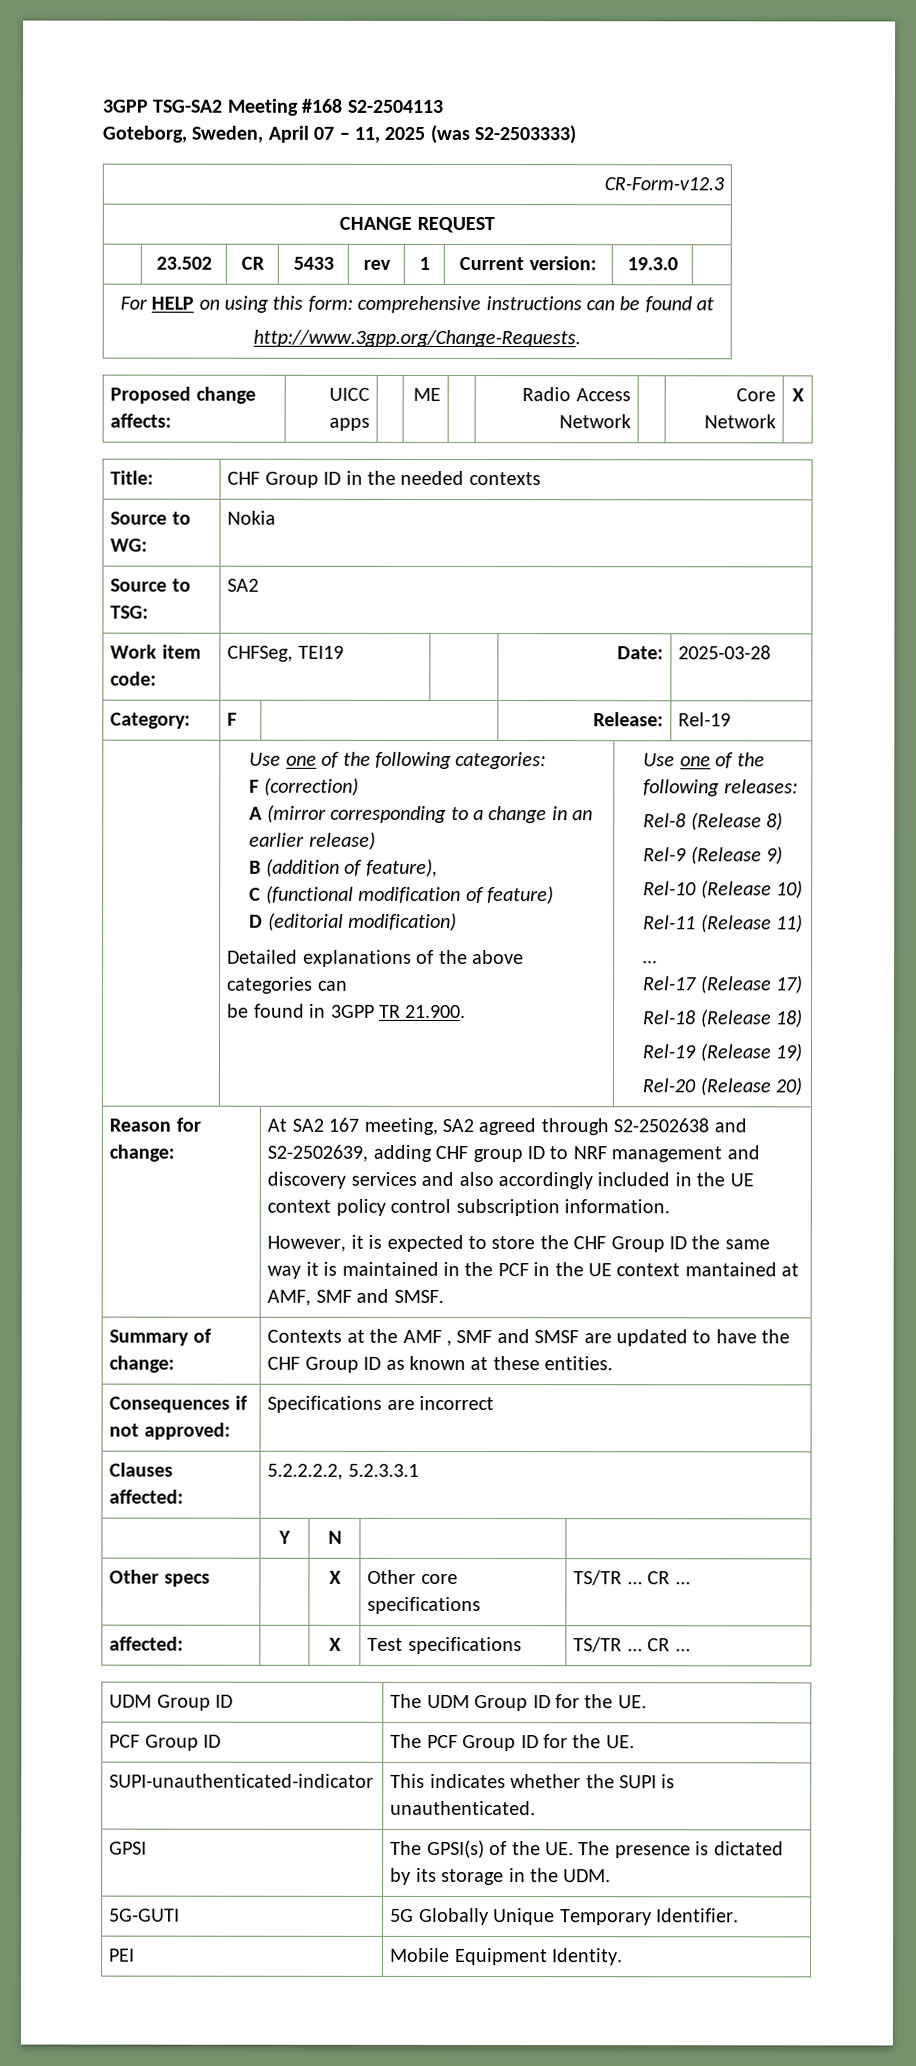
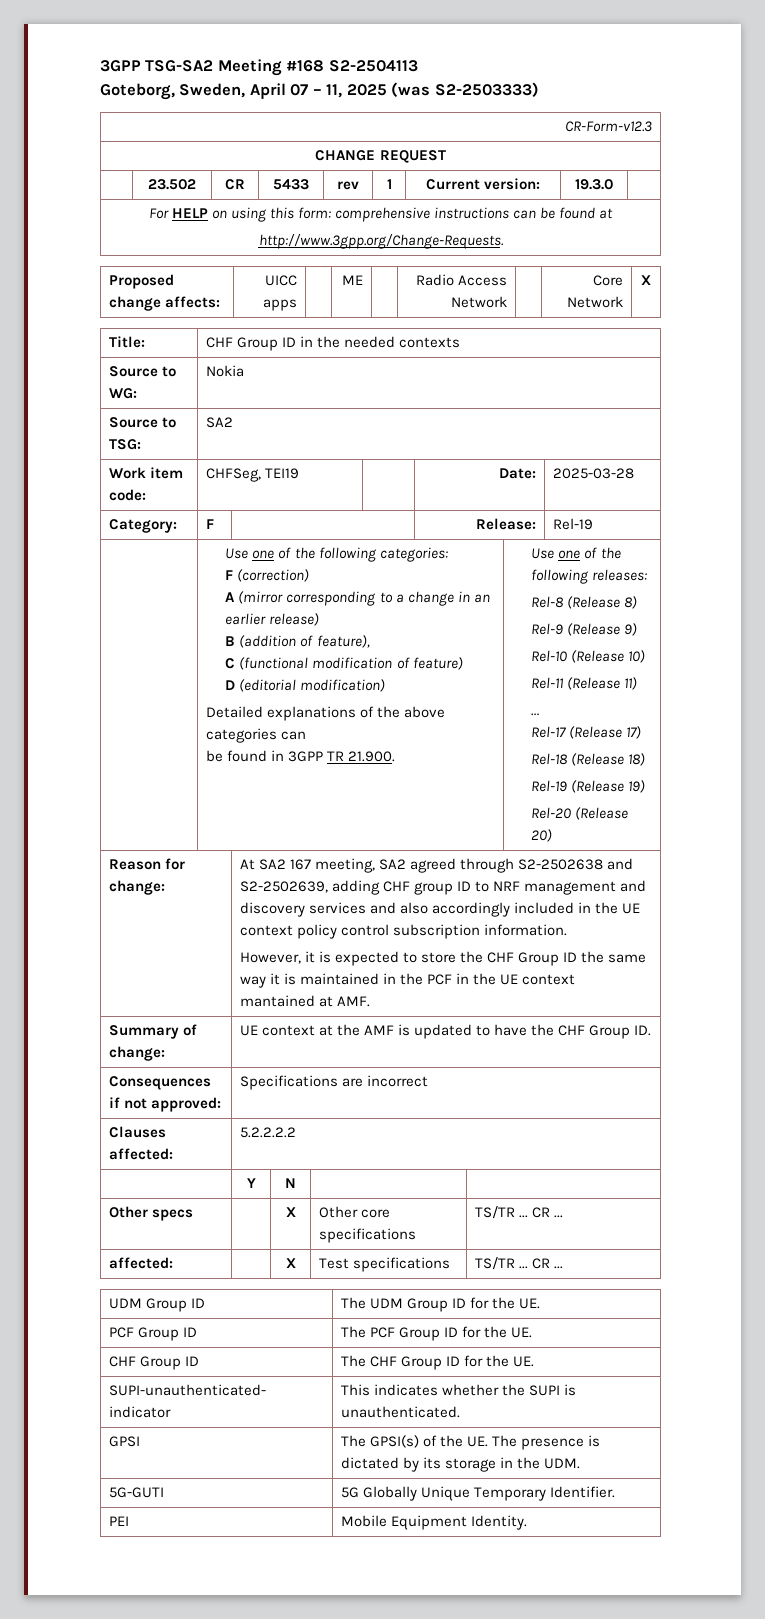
[267,1288,444,1306] AMF, SMF and SMSF. -> [336,996,370,1007] AMF.
[267,1329,343,1343] Contexts -> [239,1025,315,1036] UE context
[445,1329,612,1346] , SMF and SMSF are -> [398,1024,411,1036] is
[363,1355,614,1371] ID as known at these entities. -> [634,1025,652,1036] ID.
[267,1463,419,1480] 5.2.2.2.2, 5.2.3.3.1 -> [239,1127,296,1138] 5.2.2.2.2
(635, 1742) none -> [108,1356,199,1370] [340,1355,535,1370] // CHF Group ID | The CHF Group ID for the UE.

